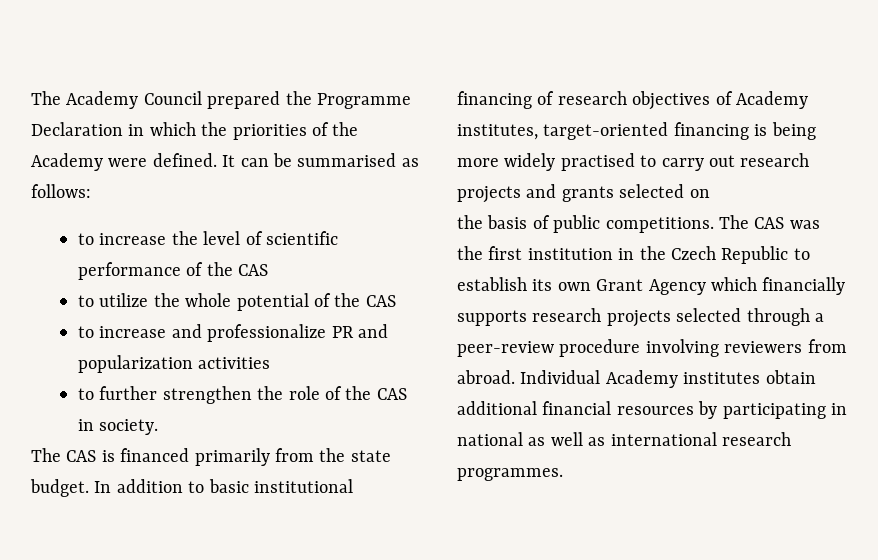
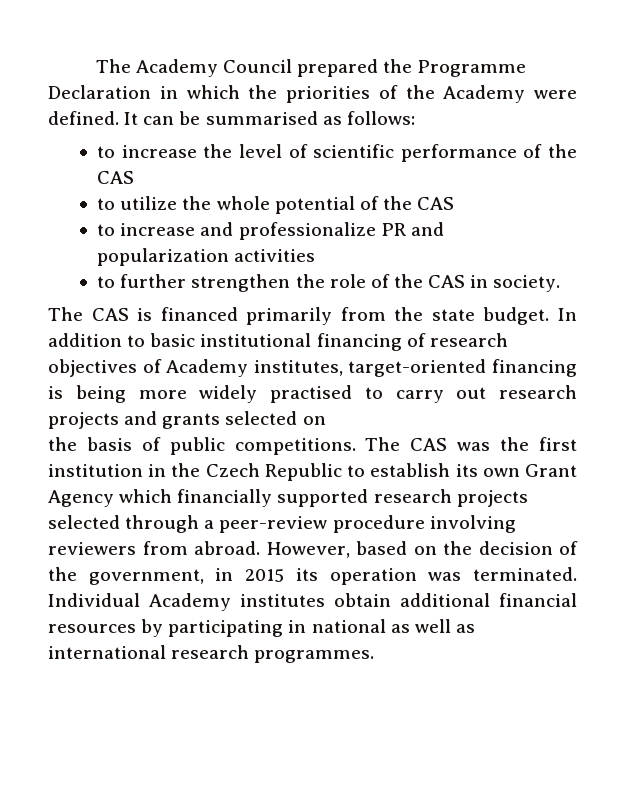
[457,310,527,326] supports -> [277,489,369,507] supported
(515, 377) none -> [266,541,578,558] [48,567,577,585] However, based on the decision of the government, in 2015 its operation was terminated.

